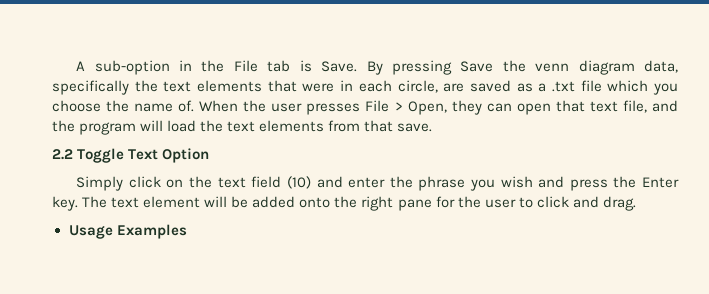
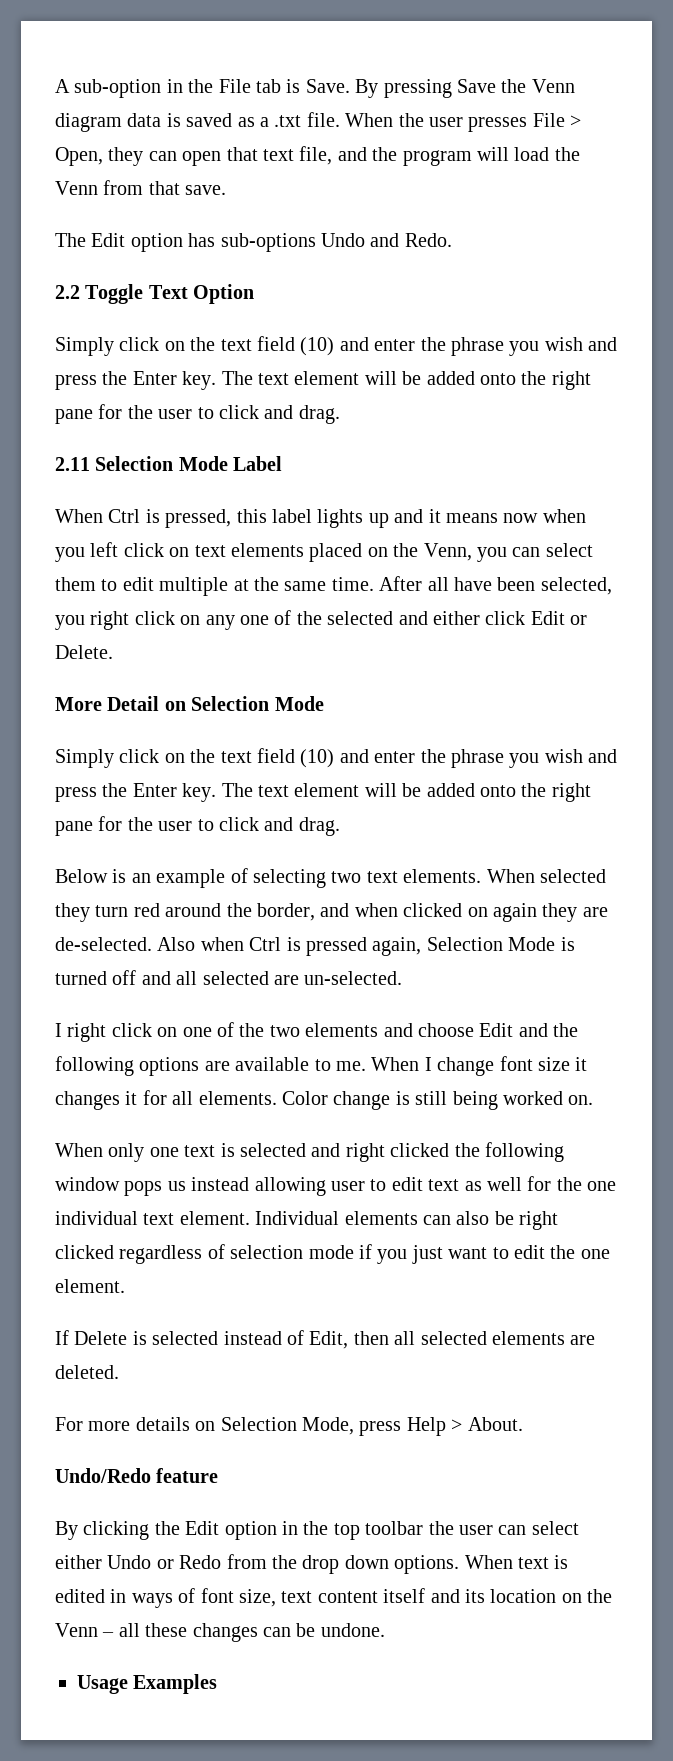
[535,60,679,75] [52,80,678,95] [52,100,195,112] venn diagram data, specifically the text elements that were in each circle, are saved as a .txt file which you choose the name of. -> [531,79,575,93] [55,112,340,132] Venn diagram data is saved as a .txt file.
[227,120,325,132] text elements -> [55,181,98,195] Venn
(433, 127) none -> [55,233,452,252] // The Edit option has sub-options Undo and Redo.
(636, 203) none -> [55,456,283,471] [55,509,586,528] [55,542,593,562] [55,576,612,596] [55,610,588,630] [55,645,113,659] [55,696,324,711] [55,748,618,768] [55,783,591,802] [55,816,340,836] [55,868,606,888] [55,903,608,922] [55,937,575,956] [55,970,403,985] [55,1022,579,1042] [55,1056,588,1076] [55,1090,594,1110] [55,1142,564,1162] [55,1176,617,1196] [55,1211,559,1230] [55,1244,610,1264] [55,1279,125,1293] [55,1330,596,1349] [55,1365,119,1379] [55,1417,523,1436] [55,1468,219,1483] [55,1521,579,1540] [55,1554,569,1574] [55,1588,613,1608] [55,1623,385,1642] // 2.11 Selection Mode Label // When Ctrl is pressed, this label lights up and it means now when you left click on text elements placed on the Venn, you can select them to edit multiple at the same time. After all have been selected, you right click on any one of the selected and either click Edit or Delete. // More Detail on Selection Mode // Simply click on the text field (10) and enter the phrase you wish and press the Enter key. The text element will be added onto the right pane for the user to click and drag. // Below is an example of selecting two text elements. When selected they turn red around the border, and when clicked on again they are de-selected. Also when Ctrl is pressed again, Selection Mode is turned off and all selected are un-selected. // I right click on one of the two elements and choose Edit and the following options are available to me. When I change font size it changes it for all elements. Color change is still being worked on. // When only one text is selected and right clicked the following window pops us instead allowing user to edit text as well for the one individual text element. Individual elements can also be right clicked regardless of selection mode if you just want to edit the one element. // If Delete is selected instead of Edit, then all selected elements are deleted. // For more details on Selection Mode, press Help > About. // Undo/Redo feature // By clicking the Edit option in the top toolbar the user can select either Undo or Redo from the drop down options. When text is edited in ways of font size, text content itself and its location on the Venn – all these changes can be undone.

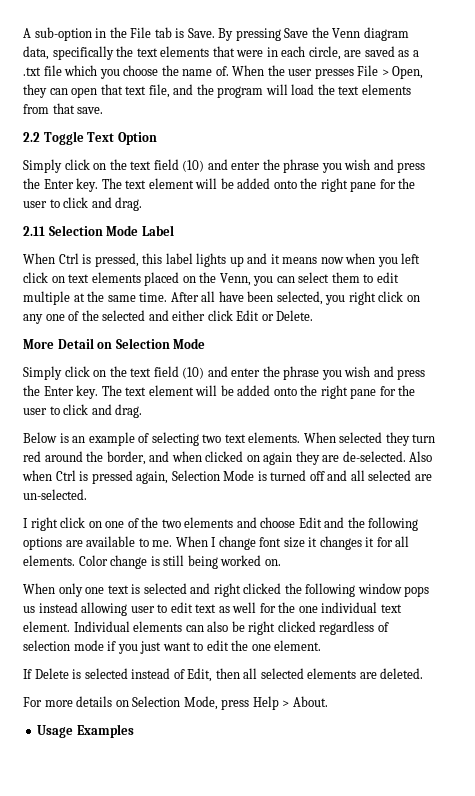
[127,112,340,127] data is saved as a .txt file. -> [23,46,419,60] [23,65,229,79] data, specifically the text elements that were in each circle, are saved as a .txt file which you choose the name of.
[55,181,98,195] Venn -> [338,84,411,95] text elements
[55,233,452,252] // The Edit option has sub-options Undo and Redo. -> (104, 110) none
[55,1468,219,1483] [55,1521,579,1540] [55,1554,569,1574] [55,1588,613,1608] [55,1623,385,1642] // Undo/Redo feature // By clicking the Edit option in the top toolbar the user can select either Undo or Redo from the drop down options. When text is edited in ways of font size, text content itself and its location on the Venn – all these changes can be undone. -> (328, 701) none

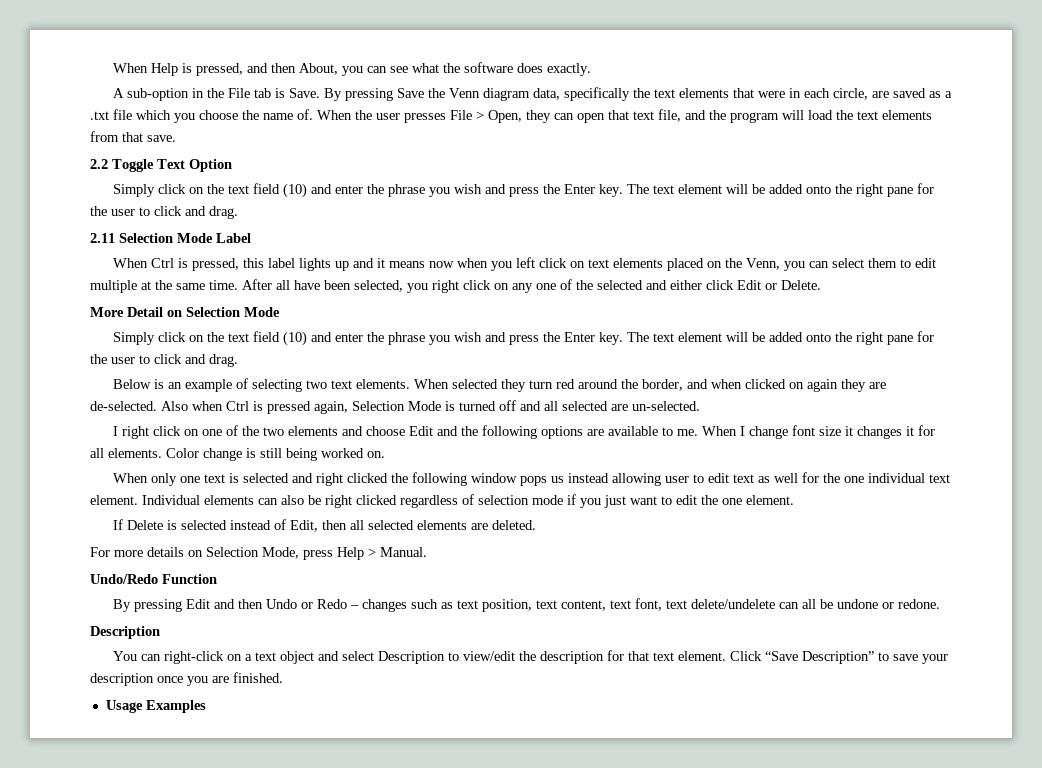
(23, 33) none -> [113,62,592,76] When Help is pressed, and then About, you can see what the software does exactly. //
[292,696,328,707] About. -> [380,547,427,557] [90,574,217,584] [113,598,941,612] [90,626,160,639] [113,650,949,664] [90,672,283,686] Manual. // Undo/Redo Function // By pressing Edit and then Undo or Redo – changes such as text position, text content, text font, text delete/undelete can all be undone or redone. // Description // You can right-click on a text object and select Description to view/edit the description for that text element. Click “Save Description” to save your description once you are finished.

